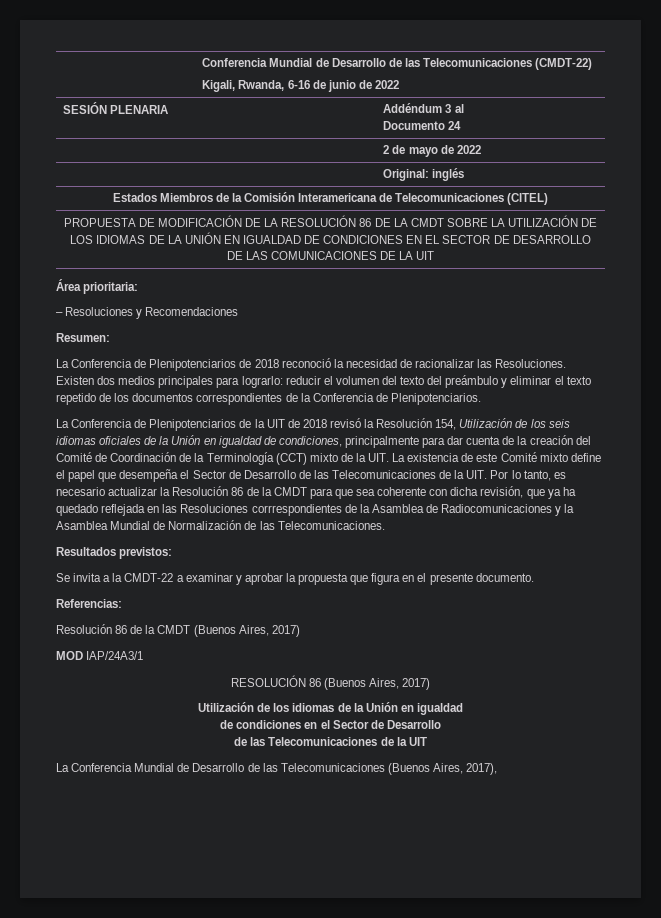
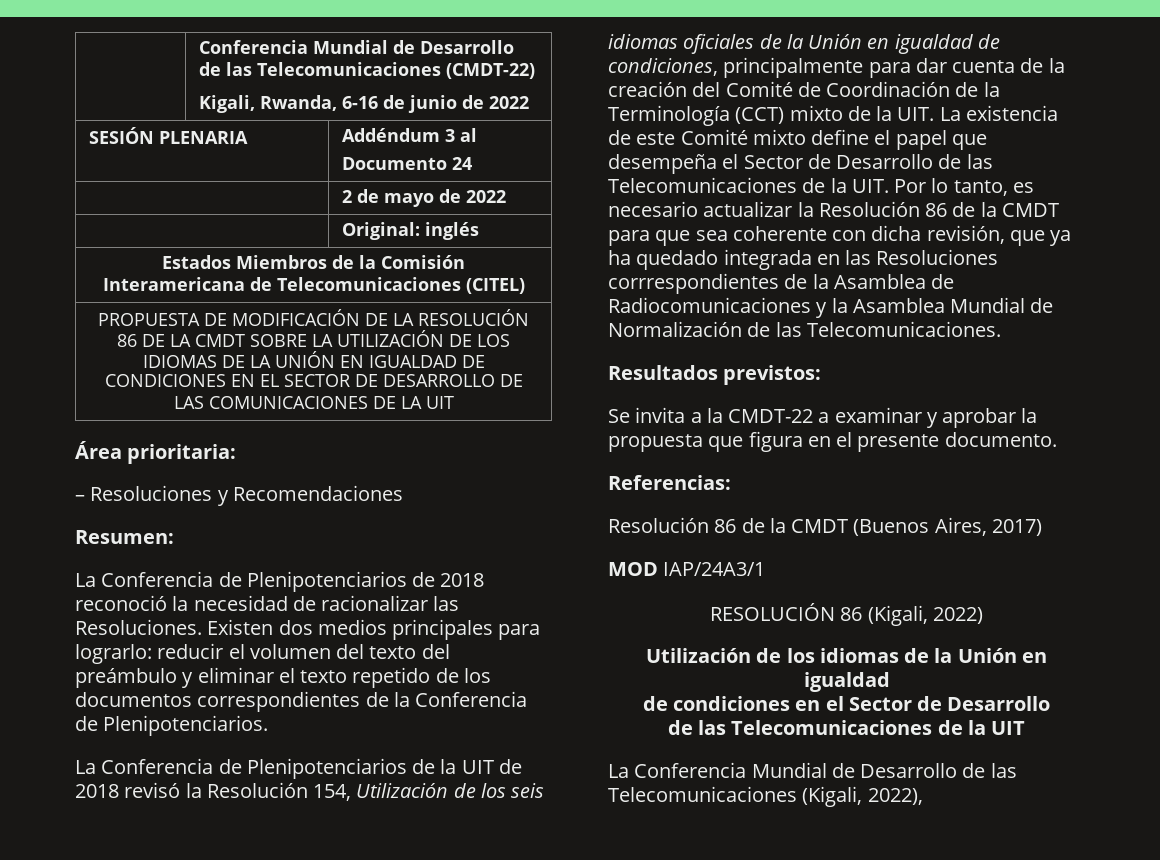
[101,504,146,516] reflejada -> [723,249,812,270] integrada
[324,678,431,690] (Buenos Aires, 2017) -> [867,605,983,626] (Kigali, 2022)
[387,763,498,775] (Buenos Aires, 2017), -> [802,786,923,807] (Kigali, 2022),

